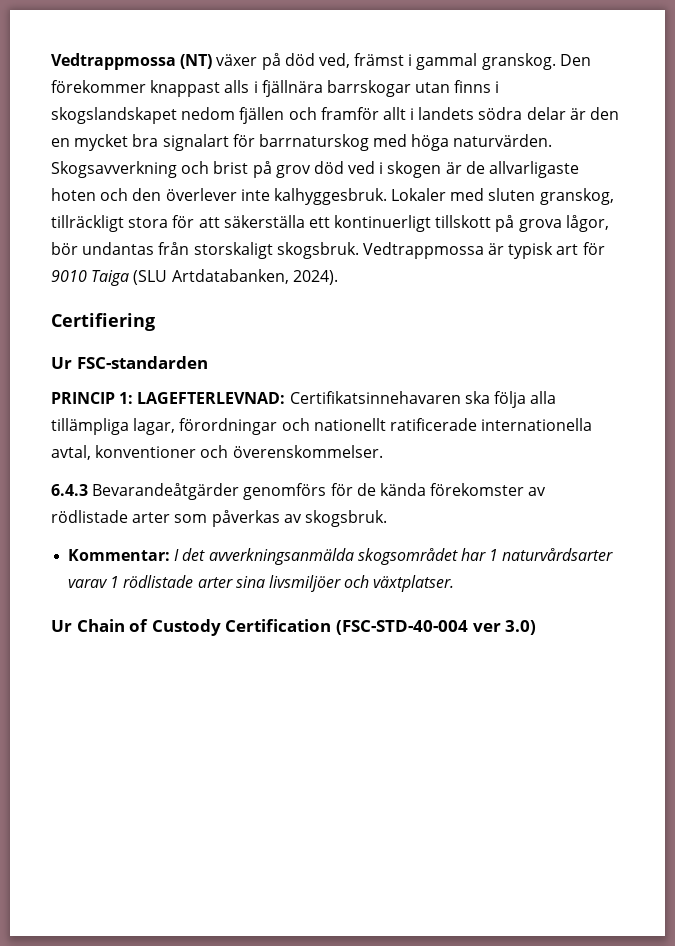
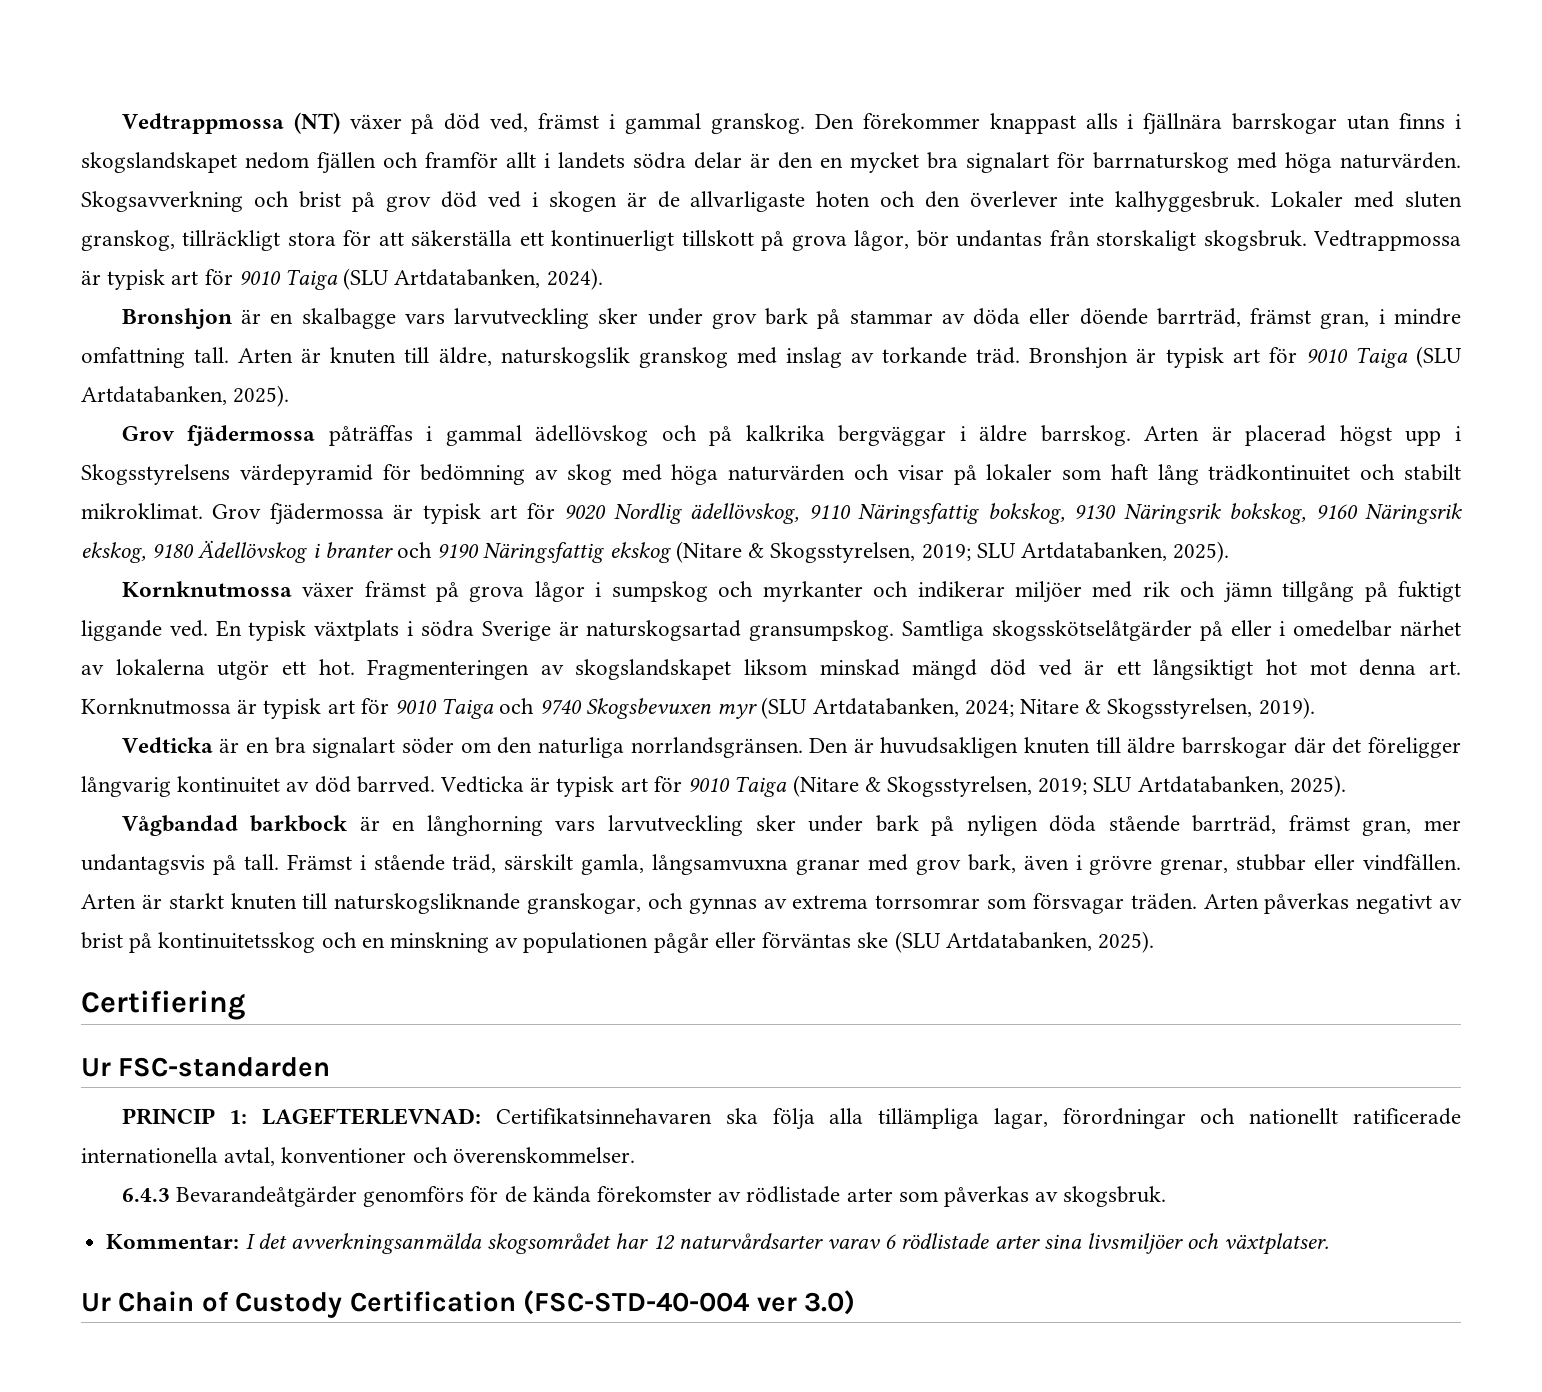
(338, 277) none -> [121,308,1462,329] [81,346,1462,369] [81,385,290,407] [121,425,1461,446] [81,464,1462,485] [81,503,1462,525] [81,540,1230,563] [121,581,1461,603] [81,620,1461,641] [81,659,1461,680] [81,697,1315,719] [121,737,1462,758] [81,775,1346,797] [121,815,1461,836] [81,854,1461,875] [81,893,1462,914] [81,931,1154,953] // Bronshjon är en skalbagge vars larvutveckling sker under grov bark på stammar av döda eller döende barrträd, främst gran, i mindre omfattning tall. Arten är knuten till äldre, naturskogslik granskog med inslag av torkande träd. Bronshjon är typisk art för 9010 Taiga (SLU Artdatabanken, 2025). // Grov fjädermossa påträffas i gammal ädellövskog och på kalkrika bergväggar i äldre barrskog. Arten är placerad högst upp i Skogsstyrelsens värdepyramid för bedömning av skog med höga naturvärden och visar på lokaler som haft lång trädkontinuitet och stabilt mikroklimat. Grov fjädermossa är typisk art för 9020 Nordlig ädellövskog, 9110 Näringsfattig bokskog, 9130 Näringsrik bokskog, 9160 Näringsrik ekskog, 9180 Ädellövskog i branter och 9190 Näringsfattig ekskog (Nitare & Skogsstyrelsen, 2019; SLU Artdatabanken, 2025). // Kornknutmossa växer främst på grova lågor i sumpskog och myrkanter och indikerar miljöer med rik och jämn tillgång på fuktigt liggande ved. En typisk växtplats i södra Sverige är naturskogsartad gransumpskog. Samtliga skogsskötselåtgärder på eller i omedelbar närhet av lokalerna utgör ett hot. Fragmenteringen av skogslandskapet liksom minskad mängd död ved är ett långsiktigt hot mot denna art. Kornknutmossa är typisk art för 9010 Taiga och 9740 Skogsbevuxen myr (SLU Artdatabanken, 2024; Nitare & Skogsstyrelsen, 2019). // Vedticka är en bra signalart söder om den naturliga norrlandsgränsen. Den är huvudsakligen knuten till äldre barrskogar där det föreligger långvarig kontinuitet av död barrved. Vedticka är typisk art för 9010 Taiga (Nitare & Skogsstyrelsen, 2019; SLU Artdatabanken, 2025). // Vågbandad barkbock är en långhorning vars larvutveckling sker under bark på nyligen döda stående barrträd, främst gran, mer undantagsvis på tall. Främst i stående träd, särskilt gamla, långsamvuxna granar med grov bark, även i grövre grenar, stubbar eller vindfällen. Arten är starkt knuten till naturskogsliknande granskogar, och gynnas av extrema torrsomrar som försvagar träden. Arten påverkas negativt av brist på kontinuitetsskog och en minskning av populationen pågår eller förväntas ske (SLU Artdatabanken, 2025).
[489,549,499,561] 1 -> [652,1234,675,1250] 12
[110,576,120,588] 1 -> [885,1234,897,1249] 6

